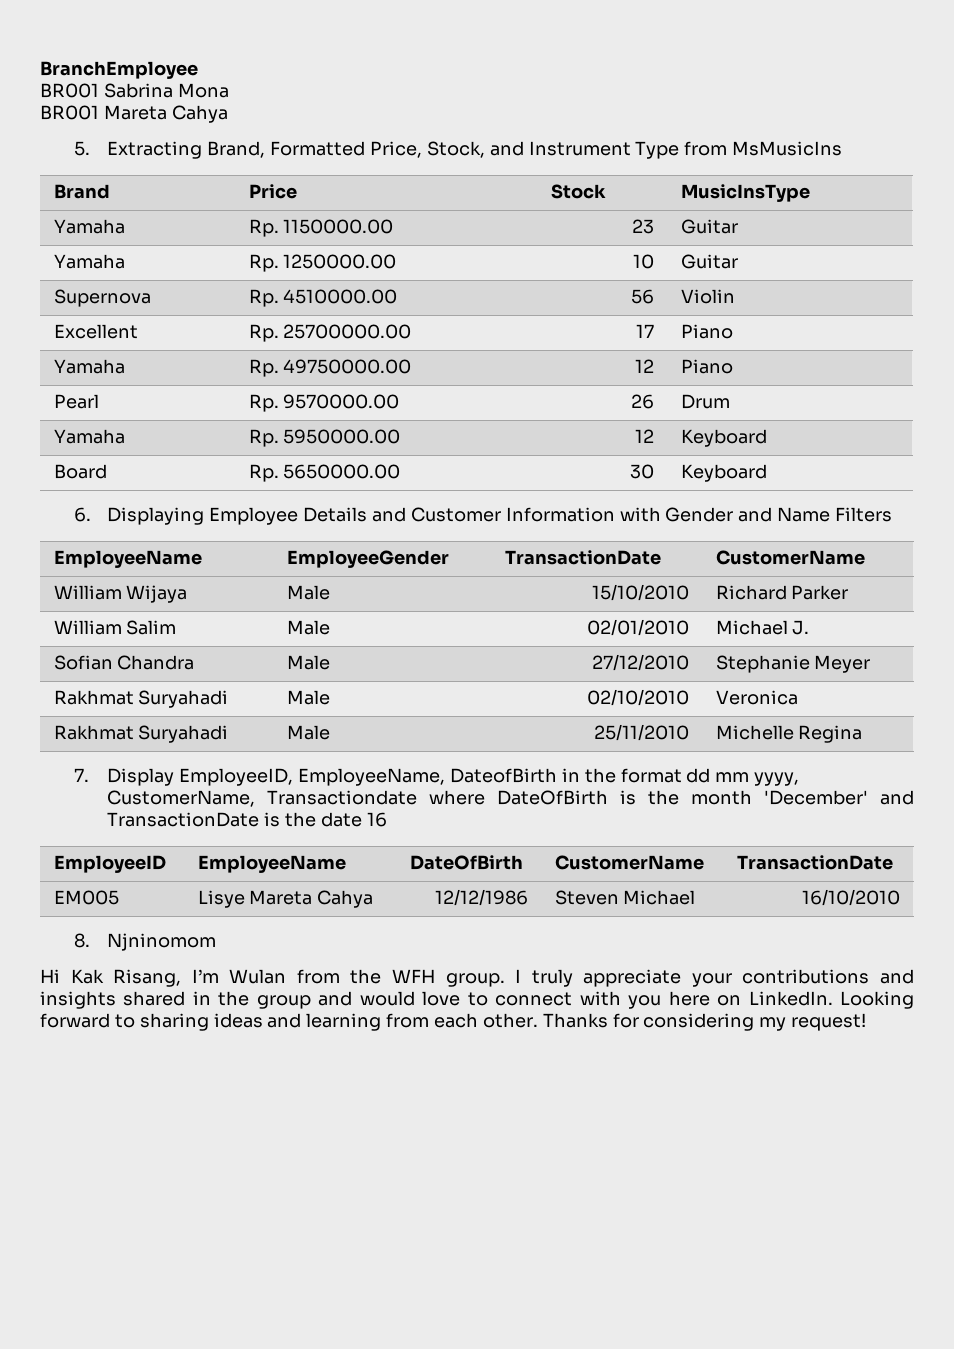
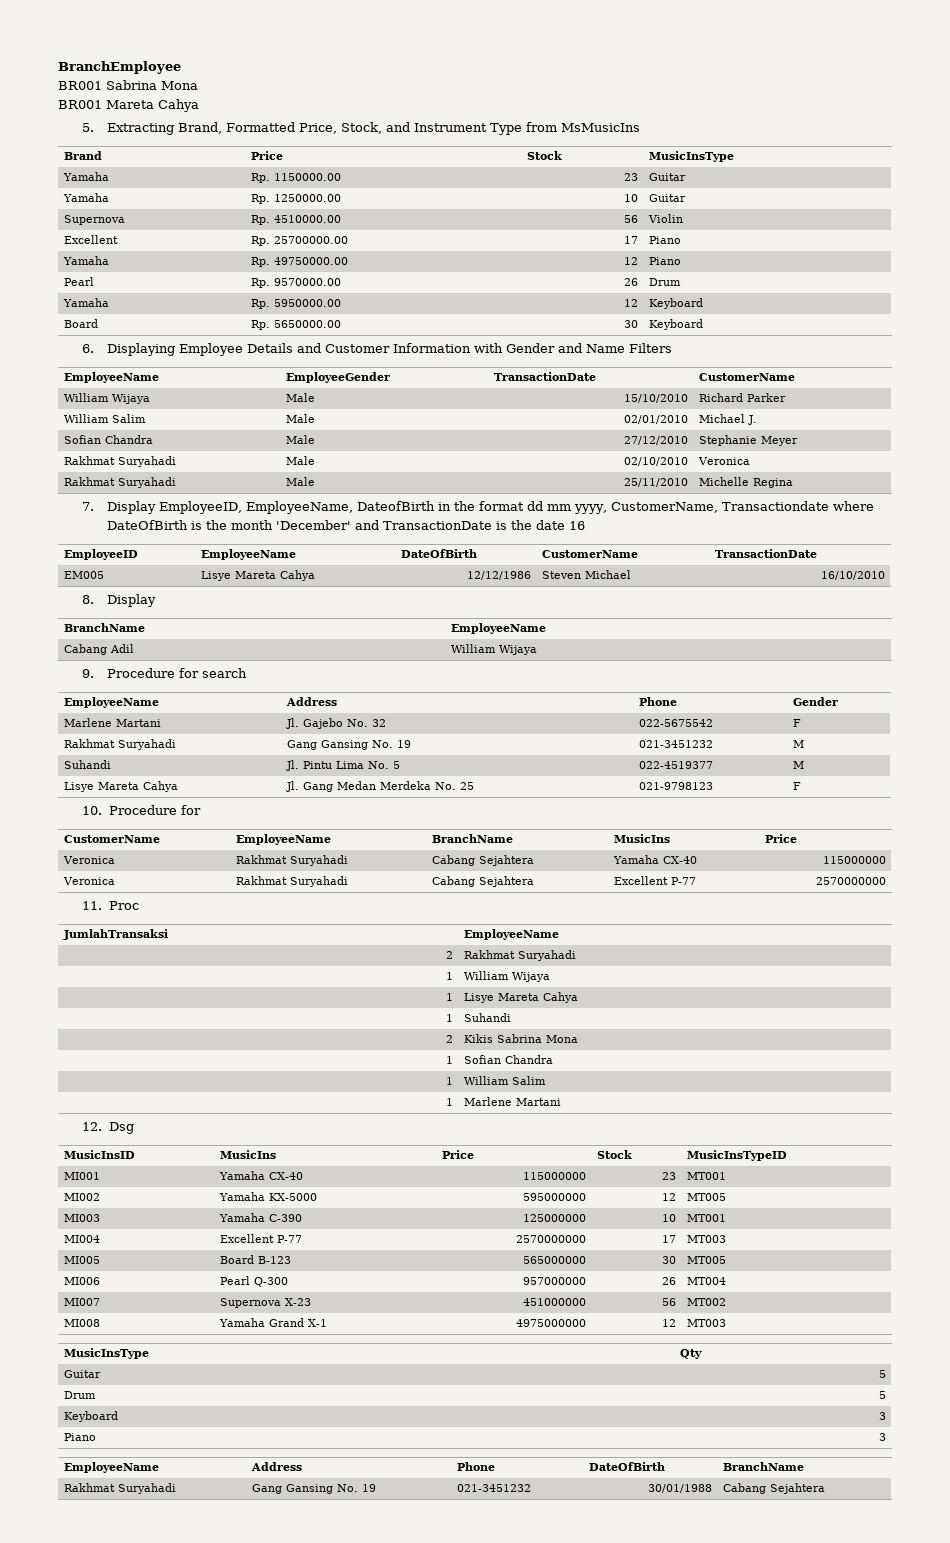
[107,933,217,951] [40,969,914,987] [40,991,915,1009] [40,1013,867,1031] Njninomom // Hi Kak Risang, I’m Wulan from the WFH group. I truly appreciate your contributions and insights shared in the group and would love to connect with you here on LinkedIn. Looking forward to sharing ideas and learning from each other. Thanks for considering my request! -> [106,594,156,607] [64,623,146,632] [451,623,547,634] [64,644,135,655] [451,644,538,655] [82,668,247,678] [64,697,160,708] [286,697,338,706] [639,697,678,706] [793,697,839,706] [64,718,162,727] [286,718,387,729] [639,719,714,727] [793,719,802,727] [64,739,177,750] [287,740,412,750] [639,740,714,748] [793,740,805,748] [64,760,112,769] [286,760,401,771] [639,761,714,769] [793,761,805,769] [64,781,179,792] [286,781,475,792] [639,782,714,790] [793,782,802,790] [82,805,201,815] [64,835,161,843] [236,834,332,845] [432,834,514,843] [614,834,671,843] [765,834,798,843] [63,856,116,864] [236,855,349,866] [432,855,535,866] [613,855,698,864] [822,856,886,864] [63,877,116,885] [236,876,349,887] [432,876,535,887] [614,876,697,885] [815,877,886,885] [82,901,139,910] [63,929,169,940] [464,929,560,940] [445,951,453,959] [464,950,577,961] [445,972,453,980] [464,971,551,982] [445,993,453,1001] [464,992,579,1003] [445,1014,453,1022] [464,1013,512,1022] [445,1035,453,1043] [464,1034,579,1043] [445,1056,453,1064] [464,1055,554,1064] [445,1077,453,1085] [464,1076,547,1085] [445,1098,453,1106] [464,1097,562,1106] [82,1122,134,1134] [64,1150,136,1159] [220,1150,277,1159] [442,1150,475,1159] [597,1150,633,1159] [687,1150,788,1161] [64,1172,101,1180] [219,1171,304,1180] [522,1172,586,1180] [661,1172,676,1180] [687,1172,727,1180] [64,1193,101,1201] [219,1192,318,1201] [522,1193,586,1201] [661,1193,676,1201] [687,1193,727,1201] [64,1214,101,1222] [219,1213,303,1222] [522,1214,586,1222] [661,1214,676,1222] [687,1214,727,1222] [64,1235,101,1243] [220,1234,303,1243] [515,1235,586,1243] [661,1235,676,1243] [687,1235,727,1243] [64,1256,101,1264] [220,1255,292,1264] [522,1256,586,1264] [661,1256,676,1264] [687,1256,727,1264] [64,1277,101,1285] [220,1276,289,1287] [522,1277,586,1285] [661,1277,676,1285] [687,1277,727,1285] [64,1298,101,1306] [220,1298,312,1308] [522,1298,586,1306] [661,1298,676,1306] [687,1298,727,1306] [64,1319,101,1327] [219,1318,328,1327] [515,1319,586,1327] [661,1319,676,1327] [687,1319,727,1327] [64,1348,150,1359] [680,1349,703,1359] [64,1370,102,1378] [878,1370,886,1378] [64,1391,97,1399] [878,1391,886,1399] [64,1411,119,1422] [878,1412,886,1420] [64,1433,97,1441] [878,1433,886,1441] [64,1462,160,1473] [251,1462,303,1471] [457,1462,496,1471] [589,1462,666,1471] [723,1462,805,1471] [64,1483,177,1494] [252,1484,377,1494] [457,1484,532,1492] [647,1484,712,1493] [723,1483,826,1494] Display // BranchName | EmployeeName // Cabang Adil | William Wijaya // 9. Procedure for search // EmployeeName | Address | Phone | Gender // Marlene Martani | Jl. Gajebo No. 32 | 022-5675542 | F // Rakhmat Suryahadi | Gang Gansing No. 19 | 021-3451232 | M // Suhandi | Jl. Pintu Lima No. 5 | 022-4519377 | M // Lisye Mareta Cahya | Jl. Gang Medan Merdeka No. 25 | 021-9798123 | F // 10. Procedure for // CustomerName | EmployeeName | BranchName | MusicIns | Price // Veronica | Rakhmat Suryahadi | Cabang Sejahtera | Yamaha CX-40 | 115000000 // Veronica | Rakhmat Suryahadi | Cabang Sejahtera | Excellent P-77 | 2570000000 // 11. Proc // JumlahTransaksi | EmployeeName // 2 | Rakhmat Suryahadi // 1 | William Wijaya // 1 | Lisye Mareta Cahya // 1 | Suhandi // 2 | Kikis Sabrina Mona // 1 | Sofian Chandra // 1 | William Salim // 1 | Marlene Martani // 12. Dsg // MusicInsID | MusicIns | Price | Stock | MusicInsTypeID // MI001 | Yamaha CX-40 | 115000000 | 23 | MT001 // MI002 | Yamaha KX-5000 | 595000000 | 12 | MT005 // MI003 | Yamaha C-390 | 125000000 | 10 | MT001 // MI004 | Excellent P-77 | 2570000000 | 17 | MT003 // MI005 | Board B-123 | 565000000 | 30 | MT005 // MI006 | Pearl Q-300 | 957000000 | 26 | MT004 // MI007 | Supernova X-23 | 451000000 | 56 | MT002 // MI008 | Yamaha Grand X-1 | 4975000000 | 12 | MT003 // MusicInsType | Qty // Guitar | 5 // Drum | 5 // Keyboard | 3 // Piano | 3 // EmployeeName | Address | Phone | DateOfBirth | BranchName // Rakhmat Suryahadi | Gang Gansing No. 19 | 021-3451232 | 30/01/1988 | Cabang Sejahtera

